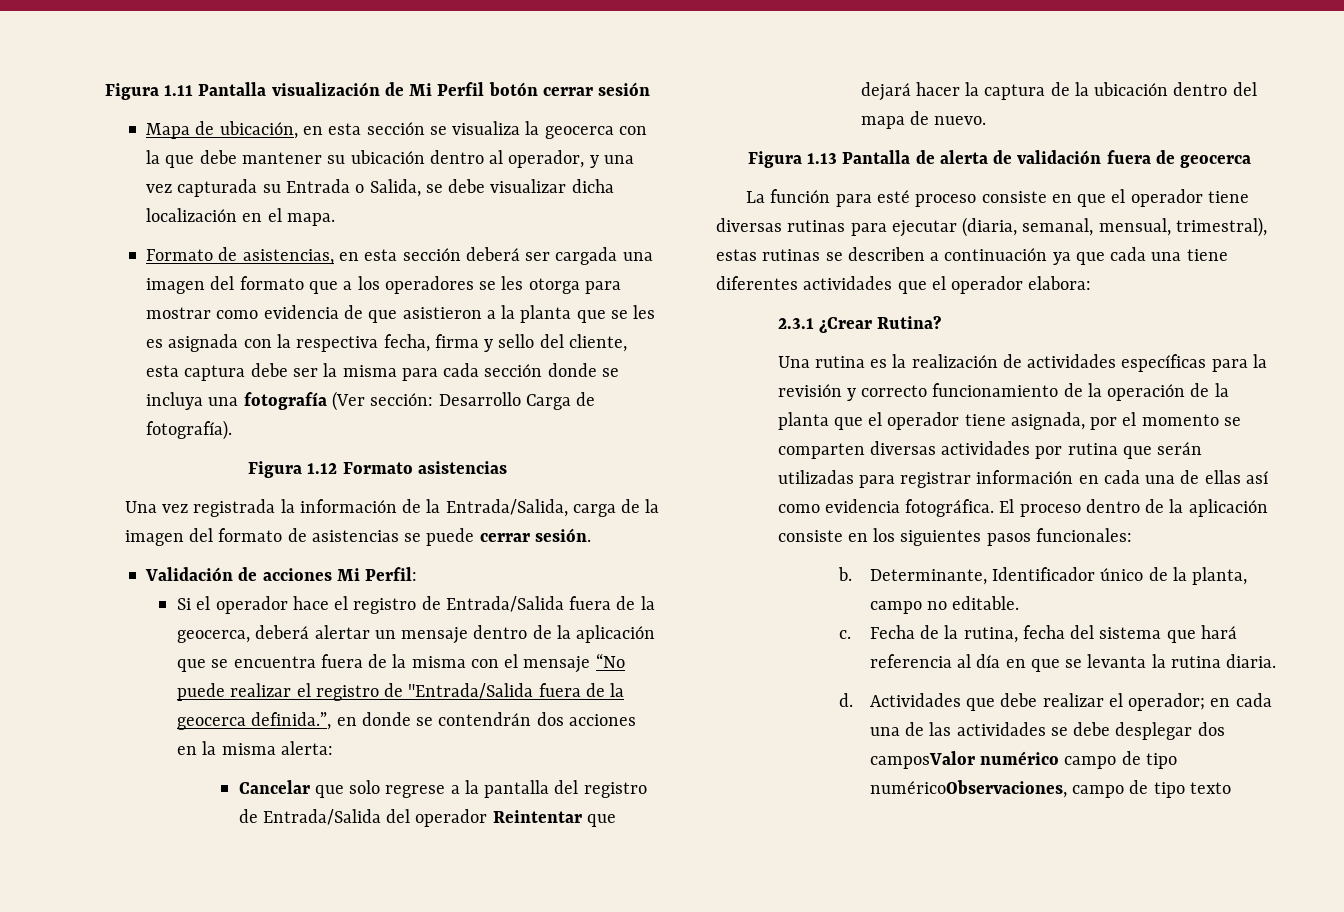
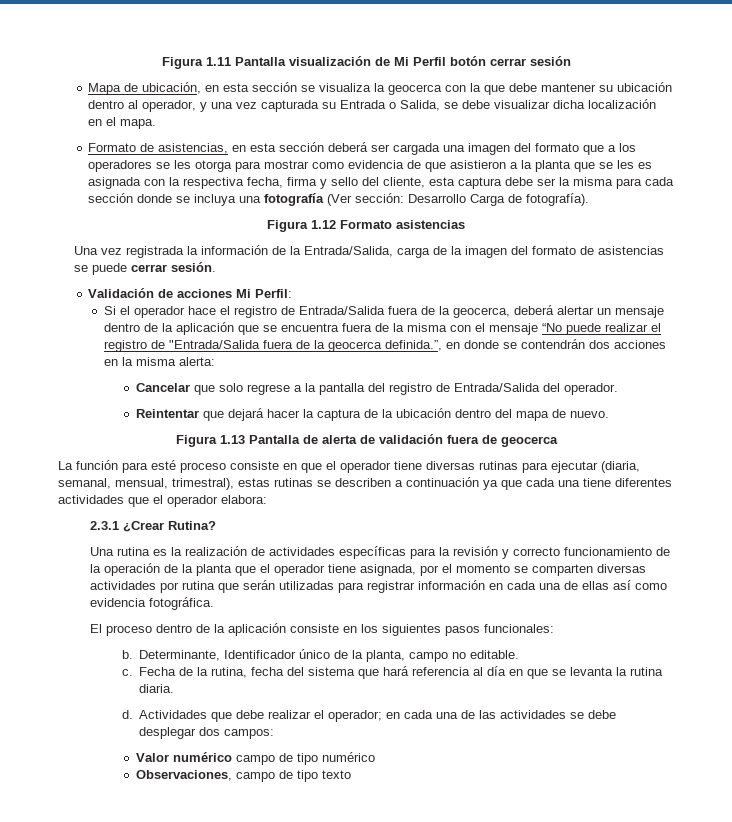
[415,809,488,827] operador -> [564,383,619,395] operador. //
(995, 508) none -> (214, 603) //
[869,751,975,769] camposValor -> [224,729,275,739] [136,753,170,762] campos: // Valor
[869,780,1067,798] numéricoObservaciones, -> [322,752,376,762] [136,770,233,781] numérico // Observaciones,

